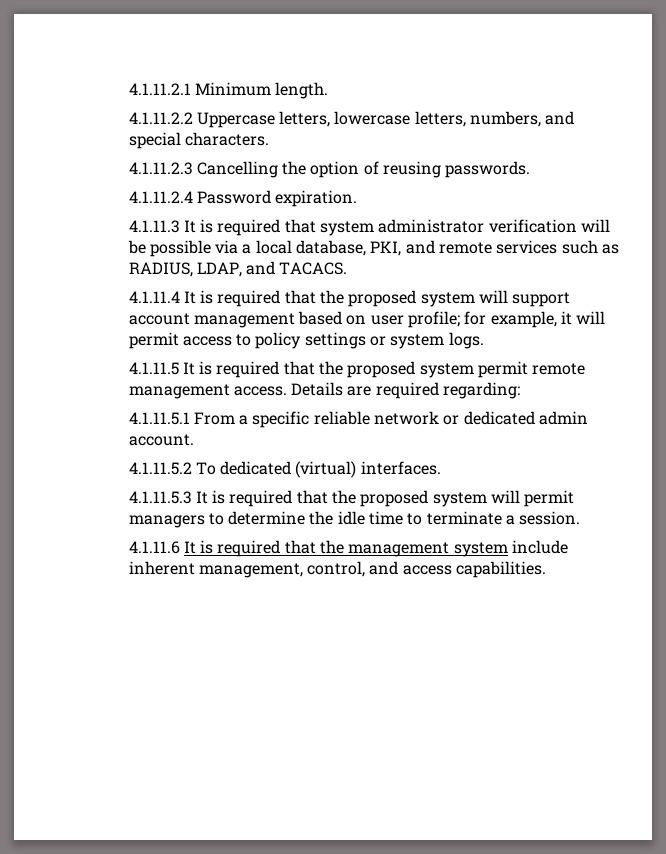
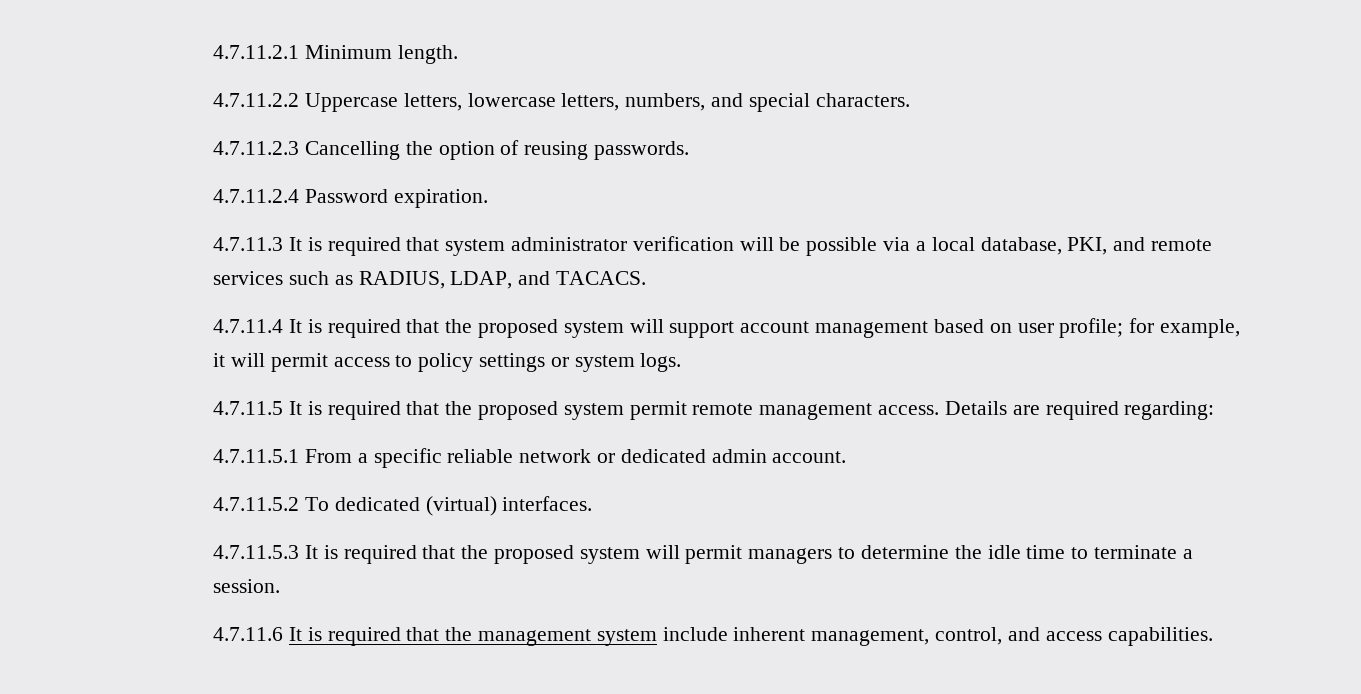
[128,83,191,95] 4.1.11.2.1 -> [213,45,300,59] 4.7.11.2.1
[128,112,193,124] 4.1.11.2.2 -> [213,93,300,107] 4.7.11.2.2
[128,162,193,175] 4.1.11.2.3 -> [213,141,300,155] 4.7.11.2.3
[128,191,193,203] 4.1.11.2.4 -> [213,189,300,203] 4.7.11.2.4
[128,220,180,233] 4.1.11.3 -> [213,237,284,251] 4.7.11.3
[128,291,180,303] 4.1.11.4 -> [213,319,284,333] 4.7.11.4
[128,362,179,375] 4.1.11.5 -> [213,401,284,415] 4.7.11.5
[128,412,190,425] 4.1.11.5.1 -> [213,449,300,463] 4.7.11.5.1
[128,462,192,475] 4.1.11.5.2 -> [213,497,300,511] 4.7.11.5.2
[128,491,192,504] 4.1.11.5.3 -> [213,545,300,559] 4.7.11.5.3
[128,541,180,554] 4.1.11.6 -> [213,627,284,641] 4.7.11.6

